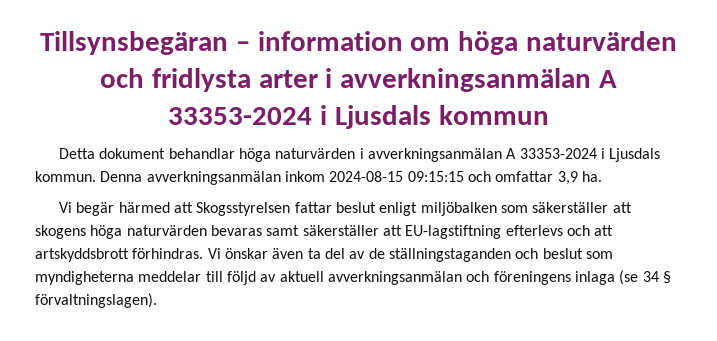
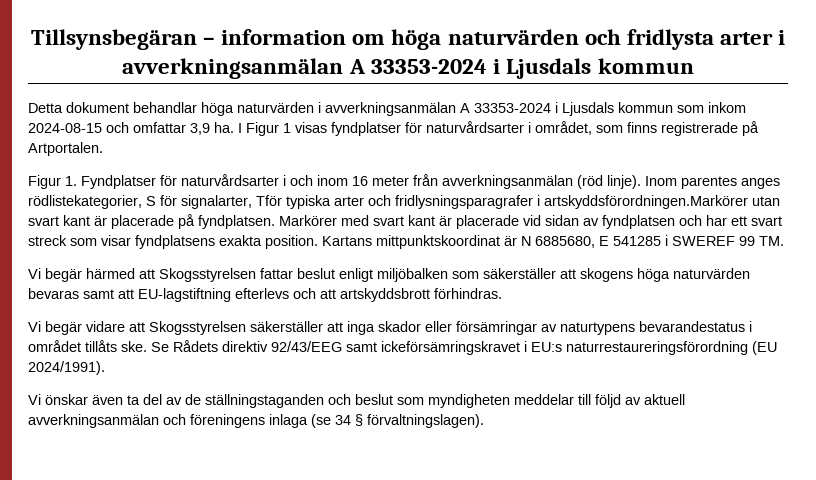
[35,171,281,185] kommun. Denna avverkningsanmälan -> [618,102,704,113] kommun som
[407,171,464,182] 09:15:15 -> (102, 128) none
(602, 176) none -> [238,121,759,136] [28,142,103,156] [28,174,780,189] [28,195,780,209] [28,214,782,229] [28,235,784,249] I Figur 1 visas fyndplatser för naturvårdsarter i området, som finns registrerade på Artportalen. // Figur 1. Fyndplatser för naturvårdsarter i och inom 16 meter från avverkningsanmälan (röd linje). Inom parentes anges rödlistekategorier, S för signalarter, Tför typiska arter och fridlysningsparagrafer i artskyddsförordningen.Markörer utan svart kant är placerade på fyndplatsen. Markörer med svart kant är placerade vid sidan av fyndplatsen och har ett svart streck som visar fyndplatsens exakta position. Kartans mittpunktskoordinat är N 6885680, E 541285 i SWEREF 99 TM.
[302,225,379,236] säkerställer -> (114, 294) none
(204, 253) none -> [28,321,752,335] [28,340,777,355] [28,361,105,375] // Vi begär vidare att Skogsstyrelsen säkerställer att inga skador eller försämringar av naturtypens bevarandestatus i området tillåts ske. Se Rådets direktiv 92/43/EEG samt ickeförsämringskravet i EU:s naturrestaureringsförordning (EU 2024/1991). //
[35,271,134,285] myndigheterna -> [428,394,510,408] myndigheten

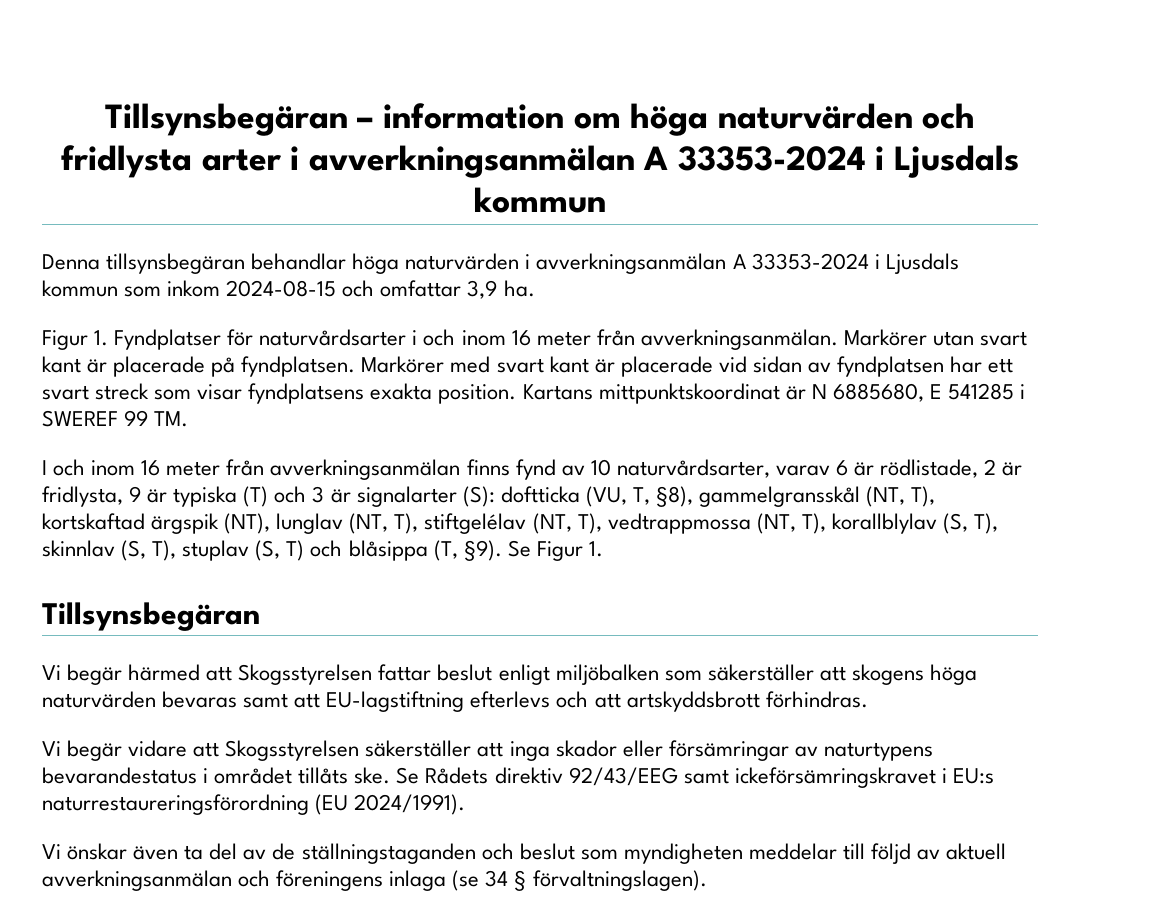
[28,102,129,113] Detta dokument -> [42,253,246,274] Denna tillsynsbegäran
[238,121,759,136] [28,142,103,156] I Figur 1 visas fyndplatser för naturvårdsarter i området, som finns registrerade på Artportalen. -> (535, 288) none
[442,175,780,189] [28,195,748,209] avverkningsanmälan (röd linje). Inom parentes anges rödlistekategorier, S för signalarter, Tför typiska arter och fridlysningsparagrafer i artskyddsförordningen.Markörer -> [640,329,927,350] avverkningsanmälan. Markörer
[679,215,702,226] och -> (945, 366) none
(784, 241) none -> [42,459,1023,480] [42,486,936,507] [42,513,999,534] [42,540,603,561] [42,602,260,631] // I och inom 16 meter från avverkningsanmälan finns fynd av 10 naturvårdsarter, varav 6 är rödlistade, 2 är fridlysta, 9 är typiska (T) och 3 är signalarter (S): doftticka (VU, T, §8), gammelgransskål (NT, T), kortskaftad ärgspik (NT), lunglav (NT, T), stiftgelélav (NT, T), vedtrappmossa (NT, T), korallblylav (S, T), skinnlav (S, T), stuplav (S, T) och blåsippa (T, §9). Se Figur 1. // Tillsynsbegäran

